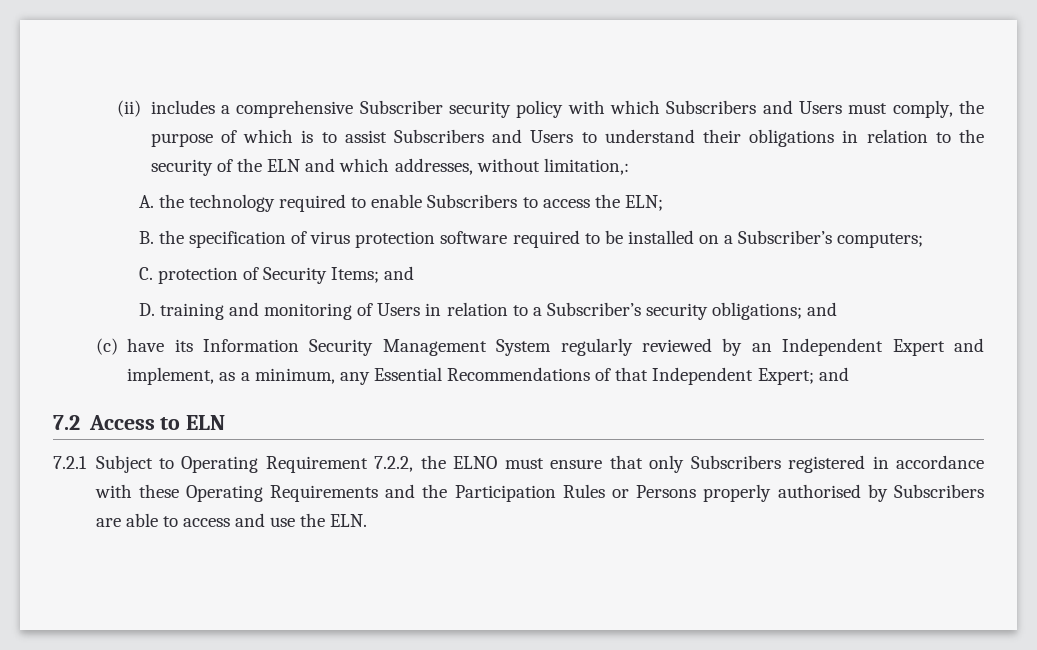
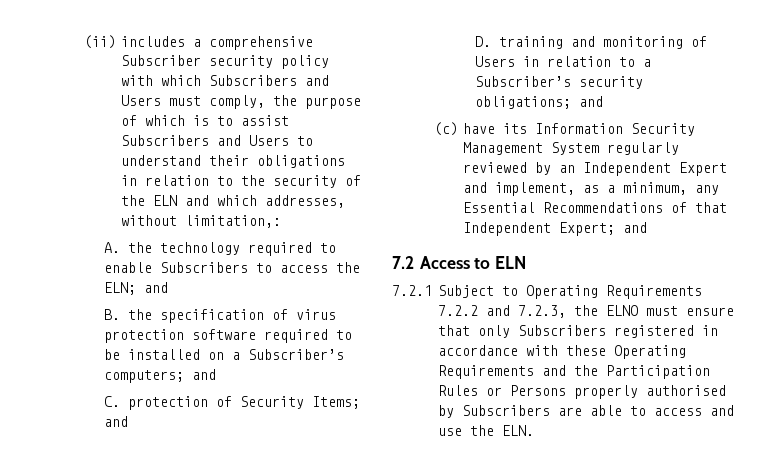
(663, 203) none -> [144,282,169,293] and
(924, 240) none -> [192,369,217,380] and
[265,456,414,473] Requirement 7.2.2, -> [605,285,702,299] [437,305,566,318] Requirements 7.2.2 and 7.2.3,

